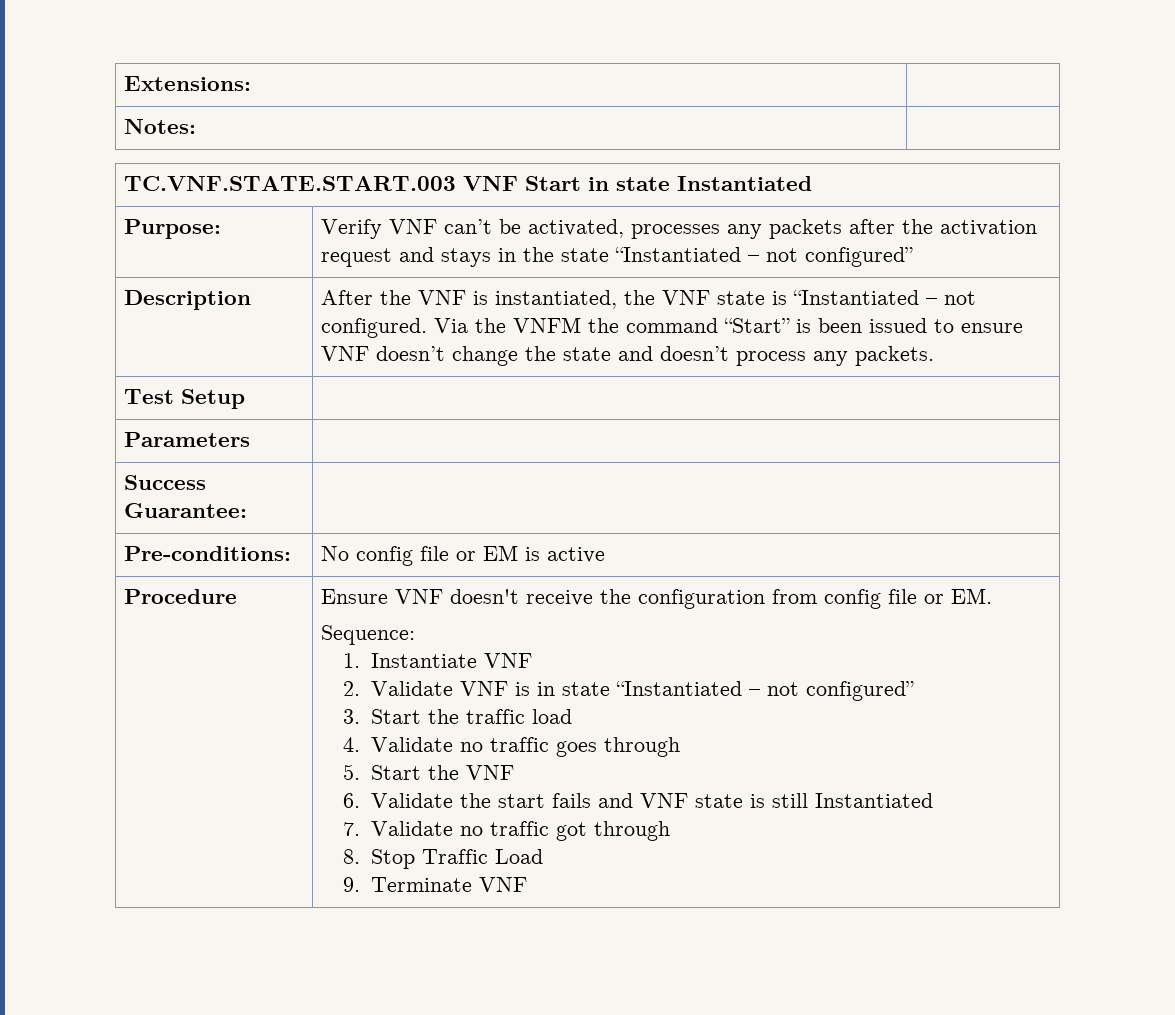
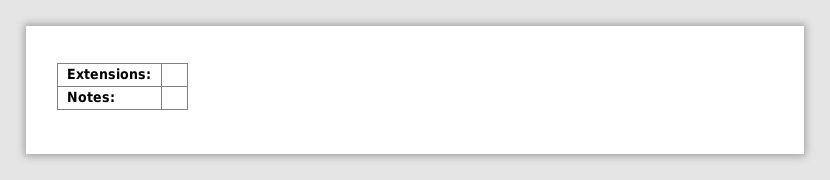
[123,176,812,191] [123,219,221,239] [320,219,1037,239] [320,247,913,267] [123,290,251,310] [320,290,976,309] [320,317,1023,338] [320,346,934,366] [123,389,245,409] [123,432,250,447] [123,475,206,490] [123,503,247,518] [123,546,291,561] [320,545,605,566] [123,589,237,604] [320,588,992,609] [320,625,415,645] [343,653,532,668] [343,681,914,701] [343,709,572,724] [343,737,680,757] [343,764,514,780] [343,793,933,808] [343,821,670,841] [343,849,543,869] [343,877,527,892] // TC.VNF.STATE.START.003 VNF Start in state Instantiated // Purpose: | Verify VNF can’t be activated, processes any packets after the activation request and stays in the state “Instantiated – not configured” // Description | After the VNF is instantiated, the VNF state is “Instantiated – not configured. Via the VNFM the command “Start” is been issued to ensure VNF doesn’t change the state and doesn’t process any packets. // Test Setup | // Parameters | // Success Guarantee: | // Pre-conditions: | No config file or EM is active // Procedure | Ensure VNF doesn't receive the configuration from config file or EM. // Sequence: // 1. Instantiate VNF // 2. Validate VNF is in state “Instantiated – not configured” // 3. Start the traffic load // 4. Validate no traffic goes through // 5. Start the VNF // 6. Validate the start fails and VNF state is still Instantiated // 7. Validate no traffic got through // 8. Stop Traffic Load // 9. Terminate VNF -> (115, 97) none

